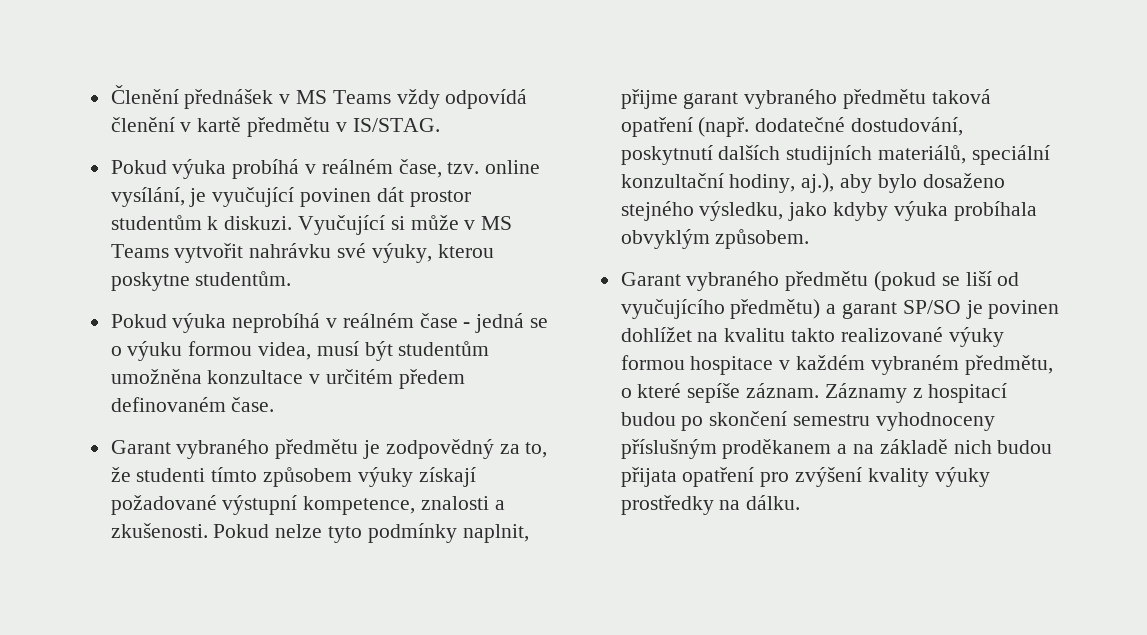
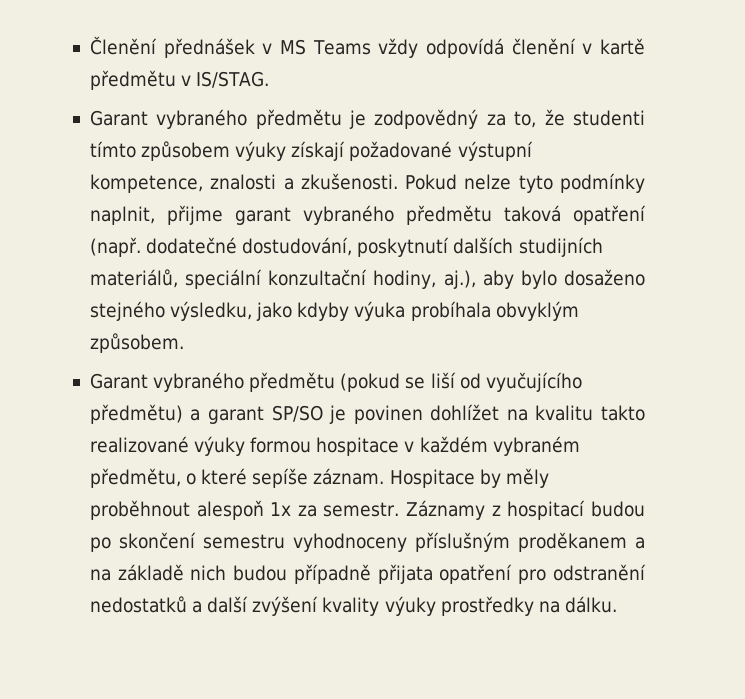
[110,159,541,179] [110,187,471,207] [110,215,513,235] [110,243,494,263] [110,271,292,291] [110,313,549,333] [110,341,490,361] [110,369,465,389] [110,397,275,412] // Pokud výuka probíhá v reálném čase, tzv. online vysílání, je vyučující povinen dát prostor studentům k diskuzi. Vyučující si může v MS Teams vytvořit nahrávku své výuky, kterou poskytne studentům. // Pokud výuka neprobíhá v reálném čase - jedná se o výuku formou videa, musí být studentům umožněna konzultace v určitém předem definovaném čase. -> (270, 79) none
(820, 390) none -> [389,468,549,488] [89,500,400,520] Hospitace by měly proběhnout alespoň 1x za semestr.
(1053, 447) none -> [293,564,371,584] případně
(790, 479) none -> [553,564,646,581] [89,596,249,613] odstranění nedostatků a další

